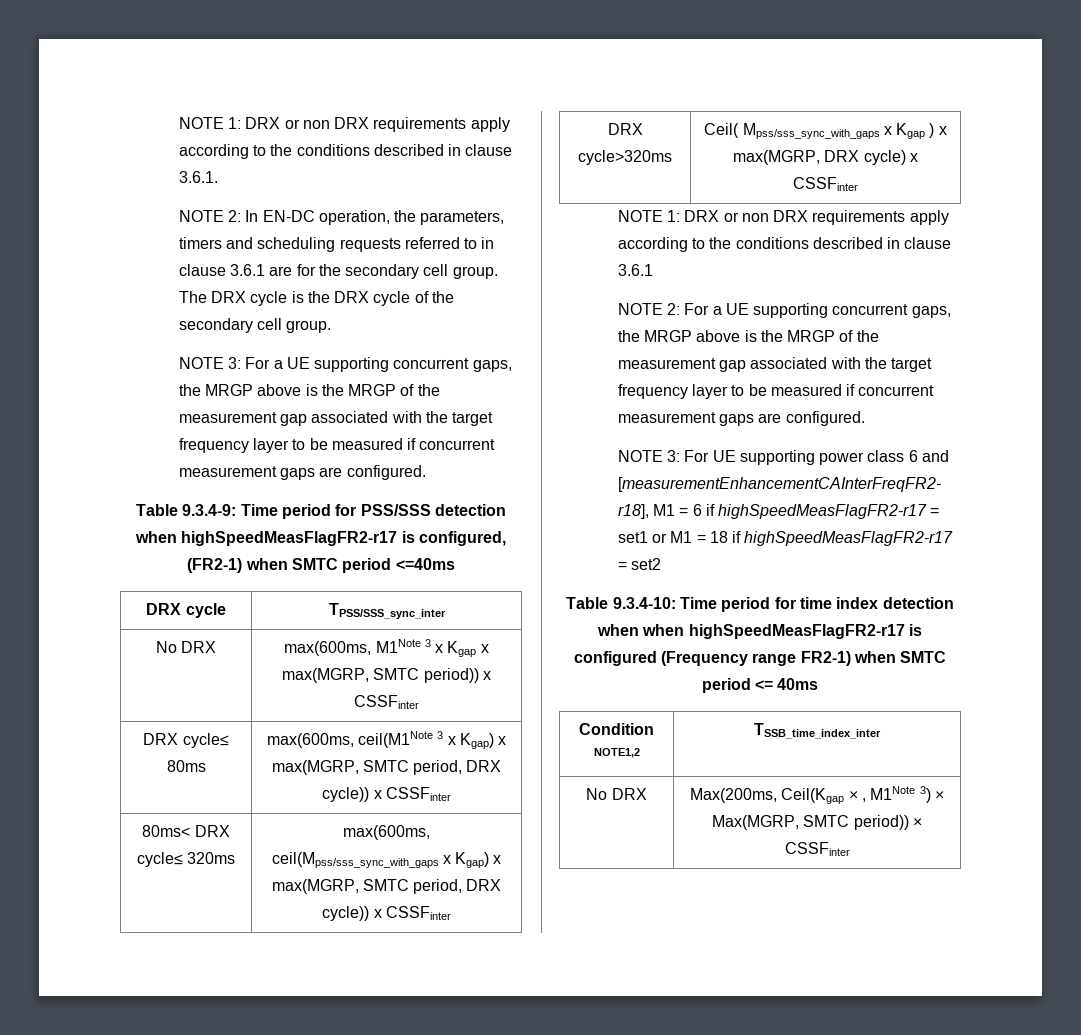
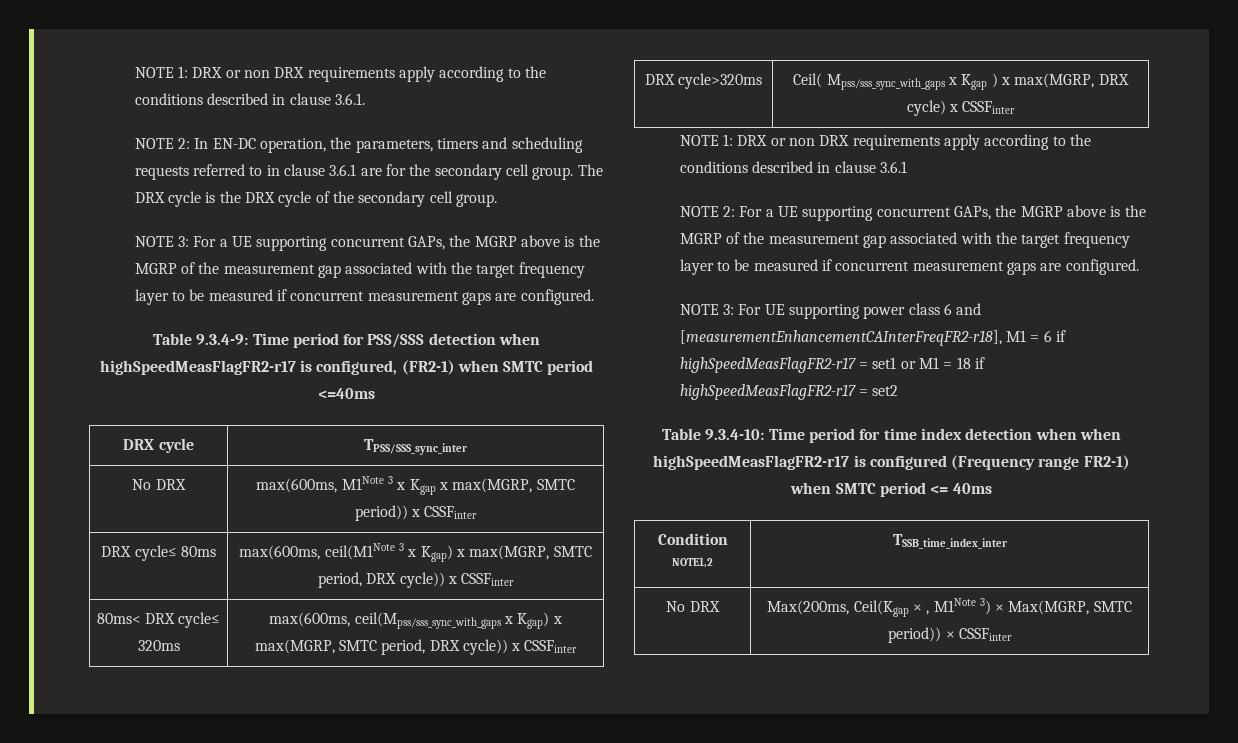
[472,360,512,372] [178,384,397,396] gaps, the MRGP above is the MRGP -> [407,235,600,250] [134,263,177,274] GAPs, the MGRP above is the MGRP
[911,306,951,318] [617,330,836,342] gaps, the MRGP above is the MRGP -> [953,205,1146,220] [679,233,722,244] GAPs, the MGRP above is the MGRP

